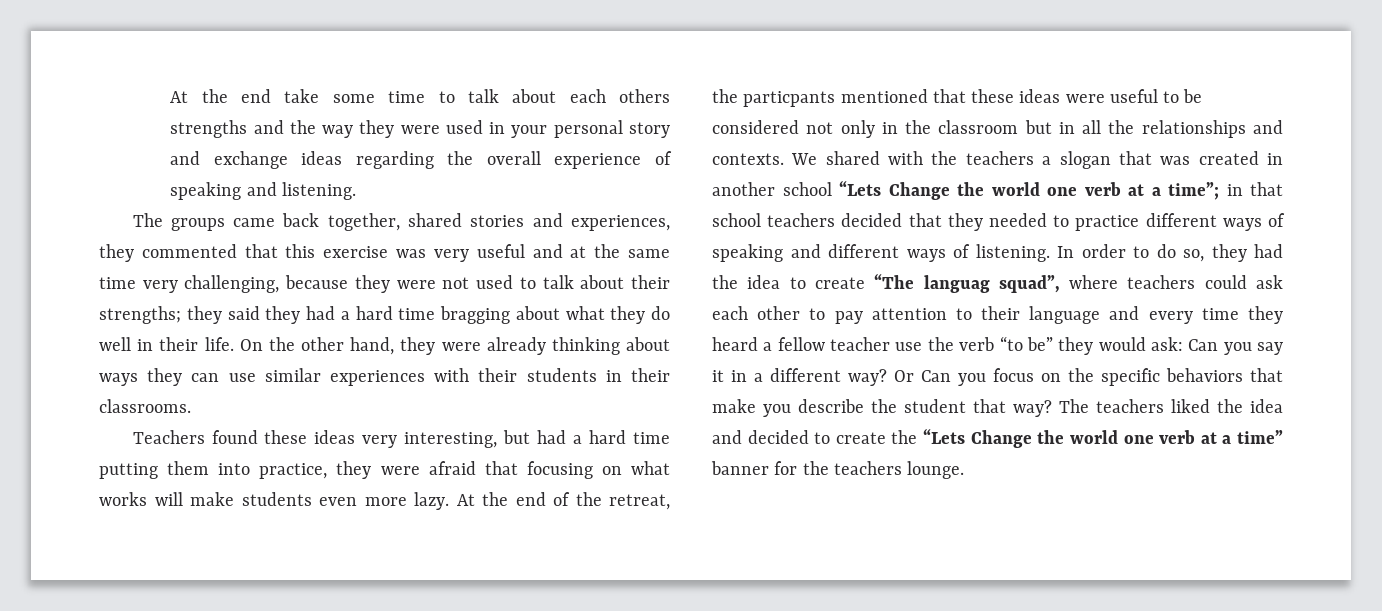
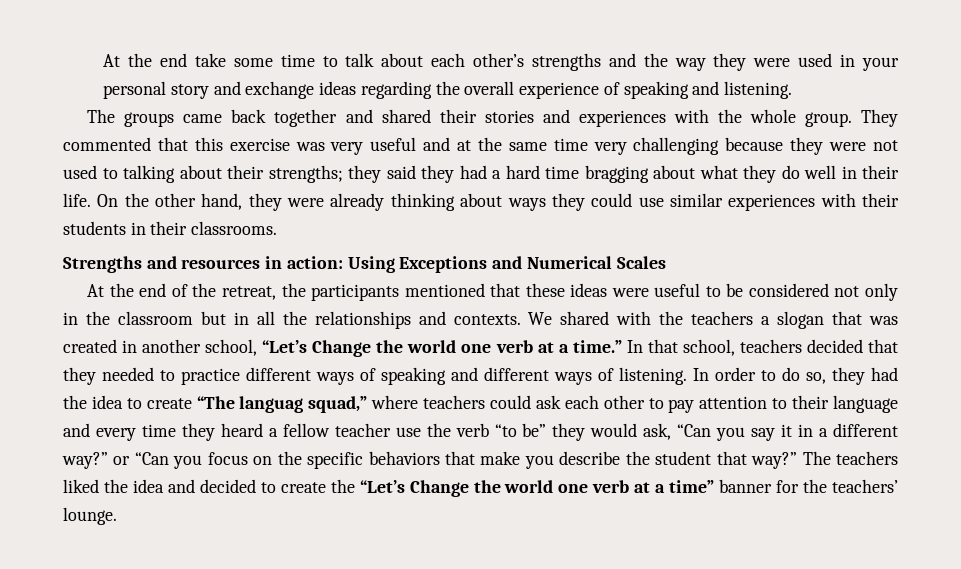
[618,89,670,103] others -> [473,53,525,67] other’s
[327,213,671,231] [99,244,134,262] together, shared stories and experiences, they -> [274,109,898,127] together and shared their stories and experiences with the whole group. They
[184,275,280,293] challenging, -> [633,137,720,155] challenging
[542,275,574,289] talk -> [123,165,175,183] talking
[191,373,220,382] can -> [591,193,633,207] could
[132,430,671,448] [99,461,671,479] [99,492,449,510] Teachers found these ideas very interesting, but had a hard time putting them into practice, they were afraid that focusing on what works will make students even more lazy. -> [63,256,666,273] Strengths and resources in action: Using Exceptions and Numerical Scales //
[743,91,836,107] particpants -> [311,284,400,301] participants
[782,181,1283,200] [712,213,761,227] school “Lets Change the world one verb at a time”; in that school -> [205,339,735,357] school, “Let’s Change the world one verb at a time.” In that school,
[998,275,1060,293] squad”, -> [308,396,368,413] squad,”
[1150,337,1219,351] ask: Can -> [643,423,712,440] ask, “Can
[848,369,951,386] way? Or Can -> [62,452,169,469] way?” or “Can
[1013,400,1052,417] way? -> [751,452,798,469] way?”
[923,429,966,444] “Lets -> [359,480,405,493] “Let’s
[833,461,902,475] teachers -> [832,479,899,493] teachers’

